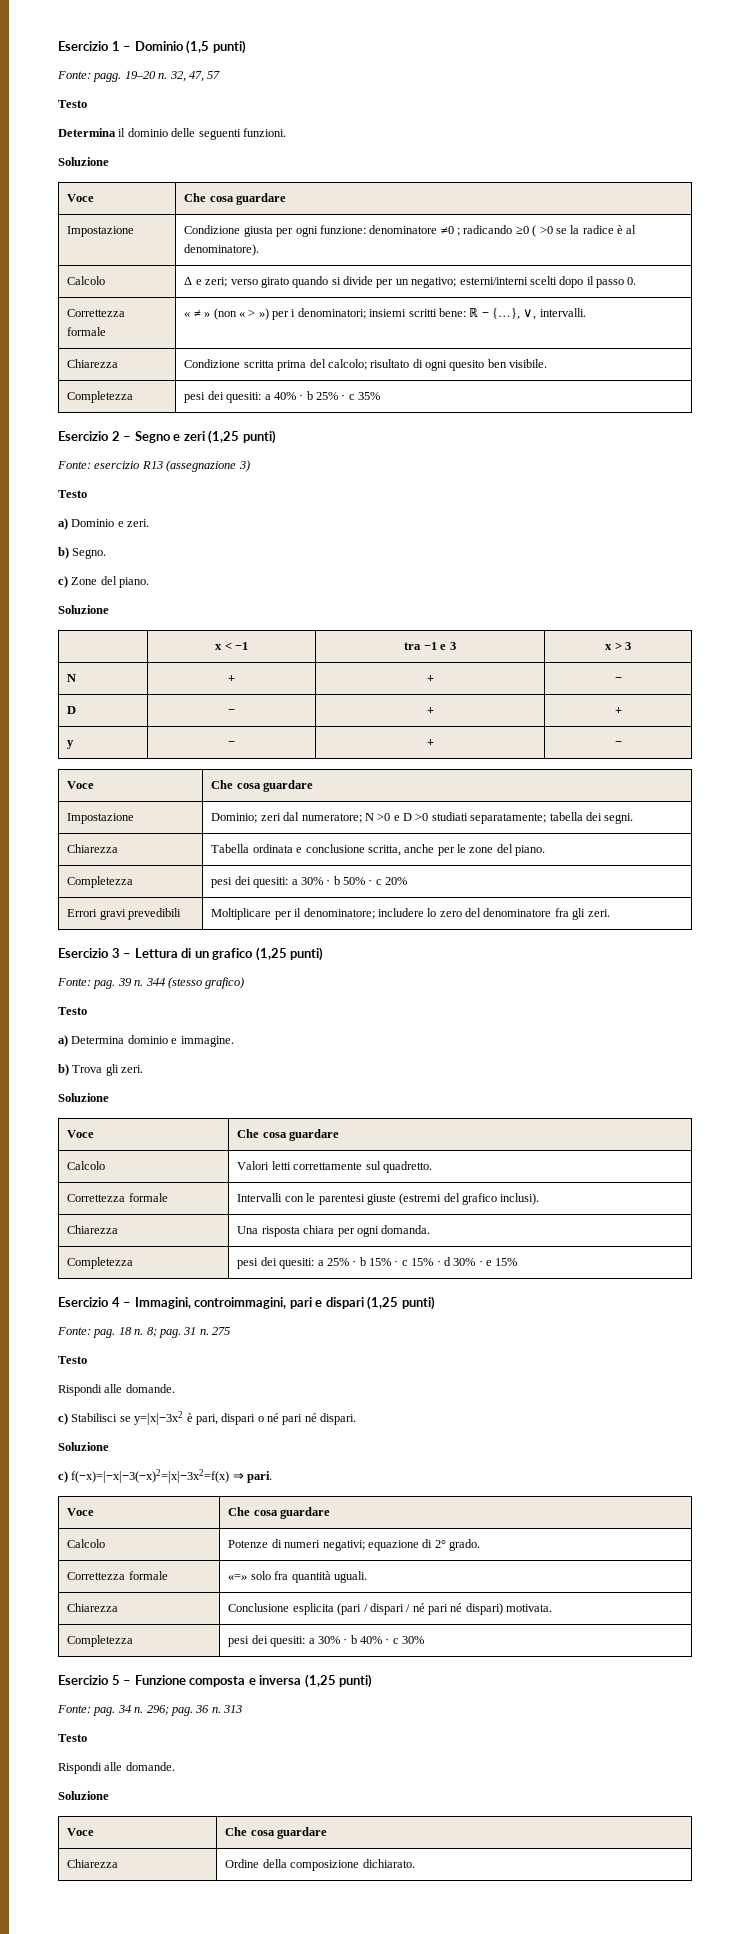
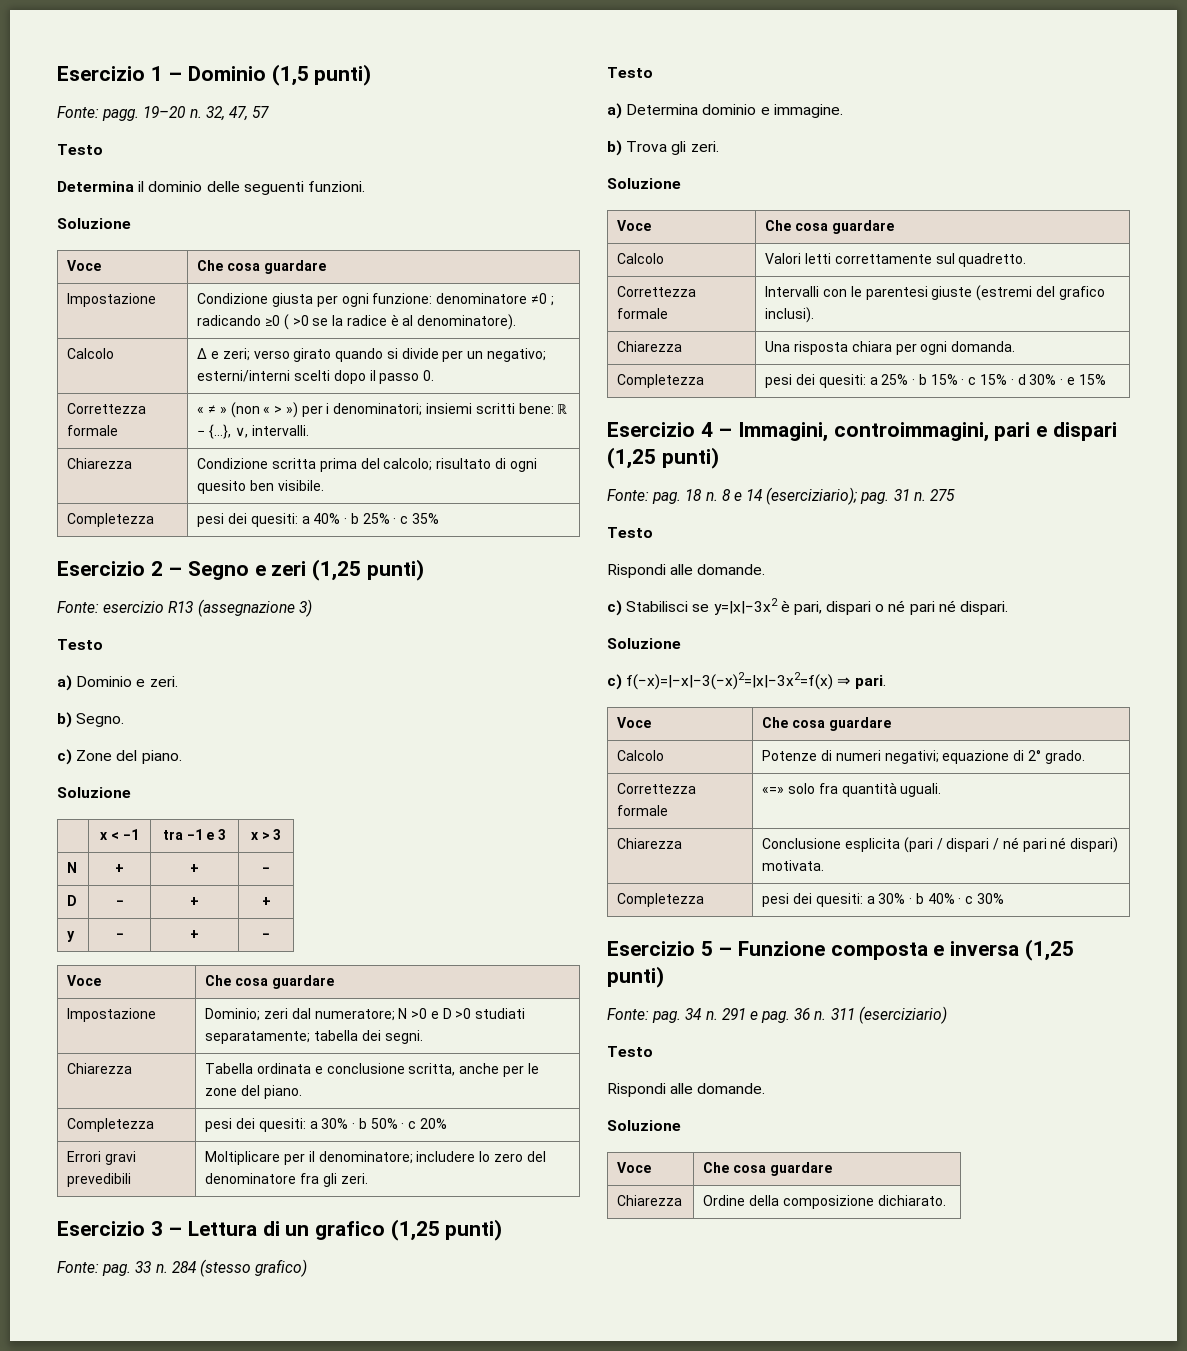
[117,978,165,986] 39 n. 344 -> [135,1261,196,1273] 33 n. 284
[146,1327,157,1337] 8; -> [721,487,858,505] 8 e 14 (eserciziario);
[146,1705,169,1715] 296; -> [721,1008,758,1020] 291 e
[223,1705,242,1713] 313 -> [830,1006,947,1024] 311 (eserciziario)

